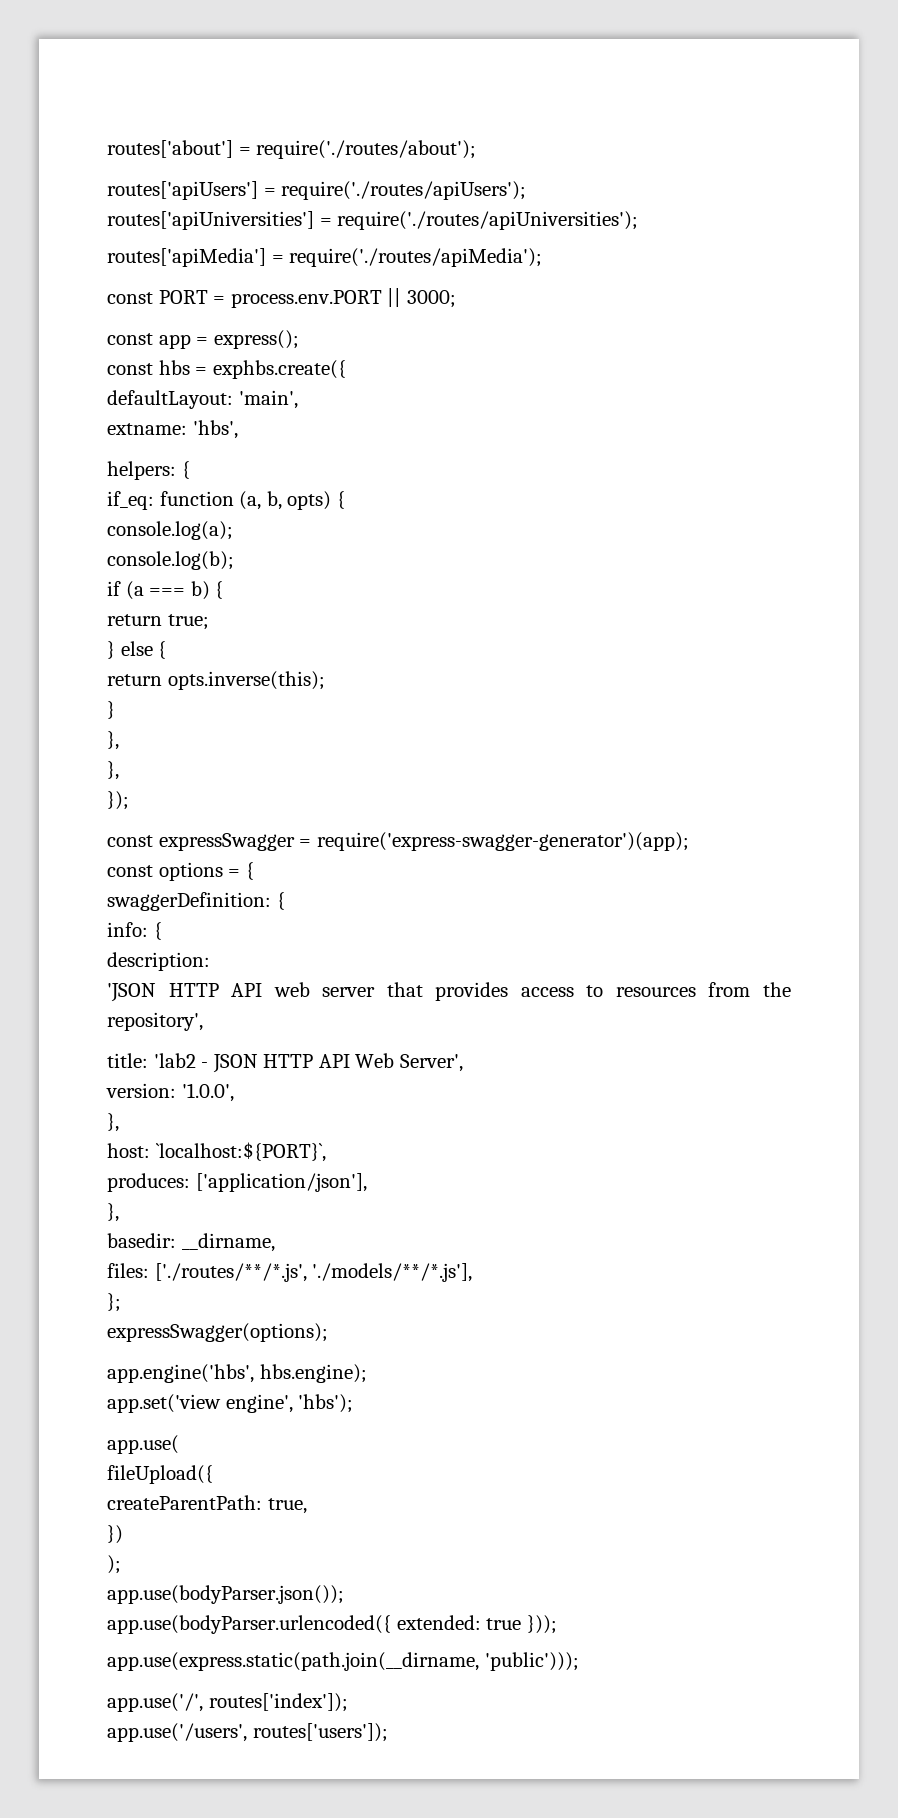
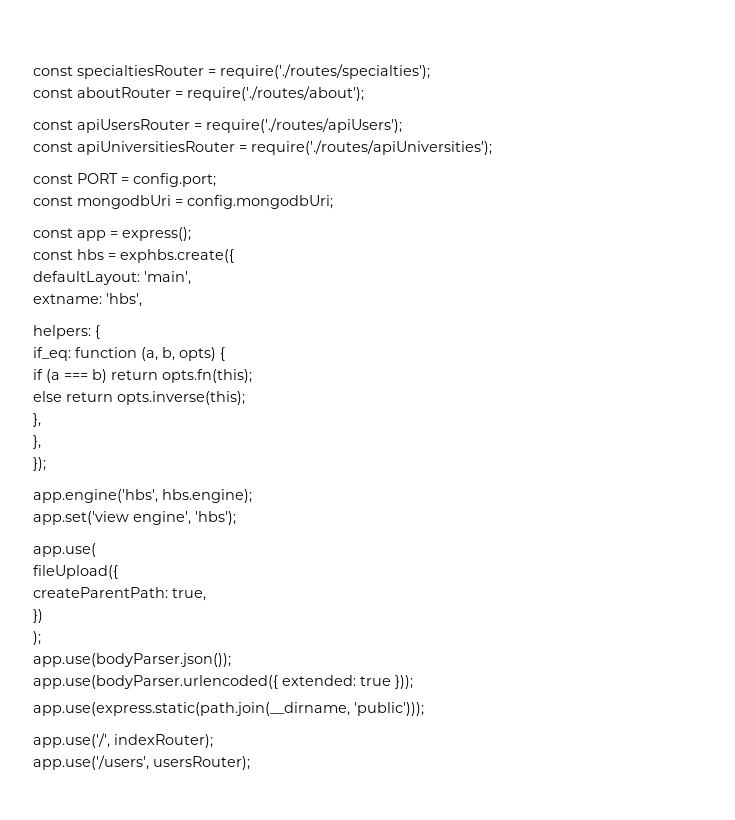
[107,140,233,158] routes['about'] -> [33,64,430,79] [33,87,171,98] const specialtiesRouter = require('./routes/specialties'); // const aboutRouter
[107,181,258,200] routes['apiUsers'] -> [33,119,190,133] const apiUsersRouter
[107,211,314,230] routes['apiUniversities'] -> [33,141,235,155] const apiUniversitiesRouter
[107,248,543,267] // routes['apiMedia'] = require('./routes/apiMedia'); -> (492, 147) none
[230,288,456,308] process.env.PORT || 3000; -> [133,173,216,187] [33,195,333,209] config.port; // const mongodbUri = config.mongodbUri;
[107,521,233,540] [107,551,234,570] // console.log(a); // console.log(b); -> (225, 354) none
[215,581,224,599] [107,614,209,630] [107,641,167,659] { // return true; // } else { // -> [111,369,252,383] [33,391,62,402] return opts.fn(this); // else
[107,701,115,719] // } -> (245, 398) none
[107,832,689,851] [107,862,254,881] [107,892,285,911] [107,922,162,940] [107,952,210,971] [107,982,791,1002] [107,1012,203,1031] [107,1053,463,1073] [106,1083,234,1102] [107,1113,119,1132] [107,1142,326,1162] [107,1173,367,1192] [107,1203,119,1222] [107,1233,275,1252] [107,1263,473,1282] [107,1293,121,1312] [107,1323,328,1342] // const expressSwagger = require('express-swagger-generator')(app); // const options = { // swaggerDefinition: { // info: { // description: // 'JSON HTTP API web server that provides access to resources from the repository', // title: 'lab2 - JSON HTTP API Web Server', // version: '1.0.0', // }, // host: `localhost:${PORT}`, // produces: ['application/json'], // }, // basedir: __dirname, // files: ['./routes/**/*.js', './models/**/*.js'], // }; // expressSwagger(options); -> (46, 464) none
[208,1693,348,1712] routes['index']); -> [114,734,213,748] indexRouter);
[252,1723,388,1742] routes['users']); -> [153,756,250,770] usersRouter);

